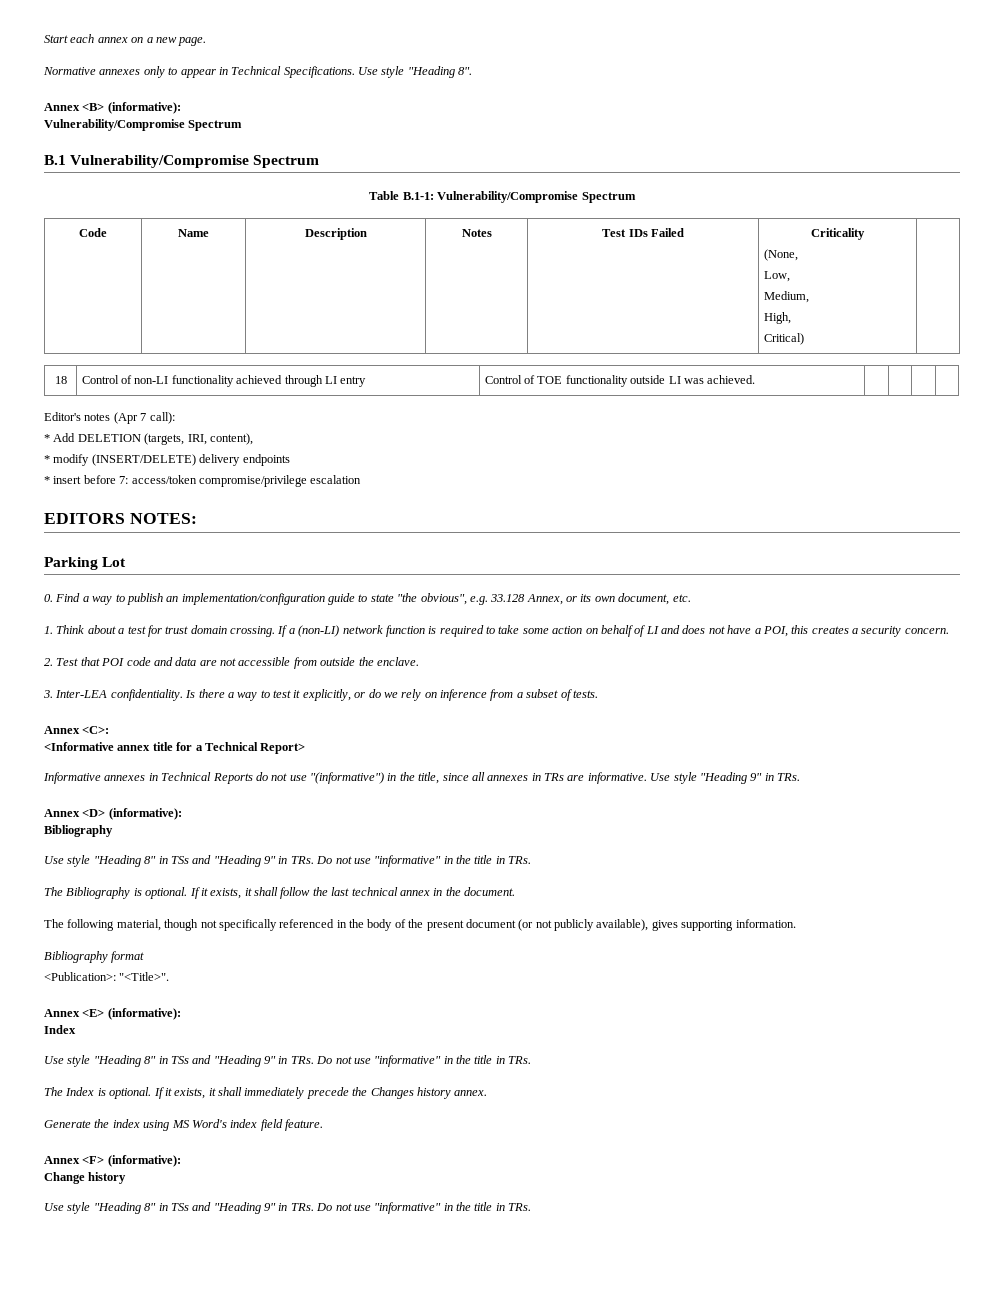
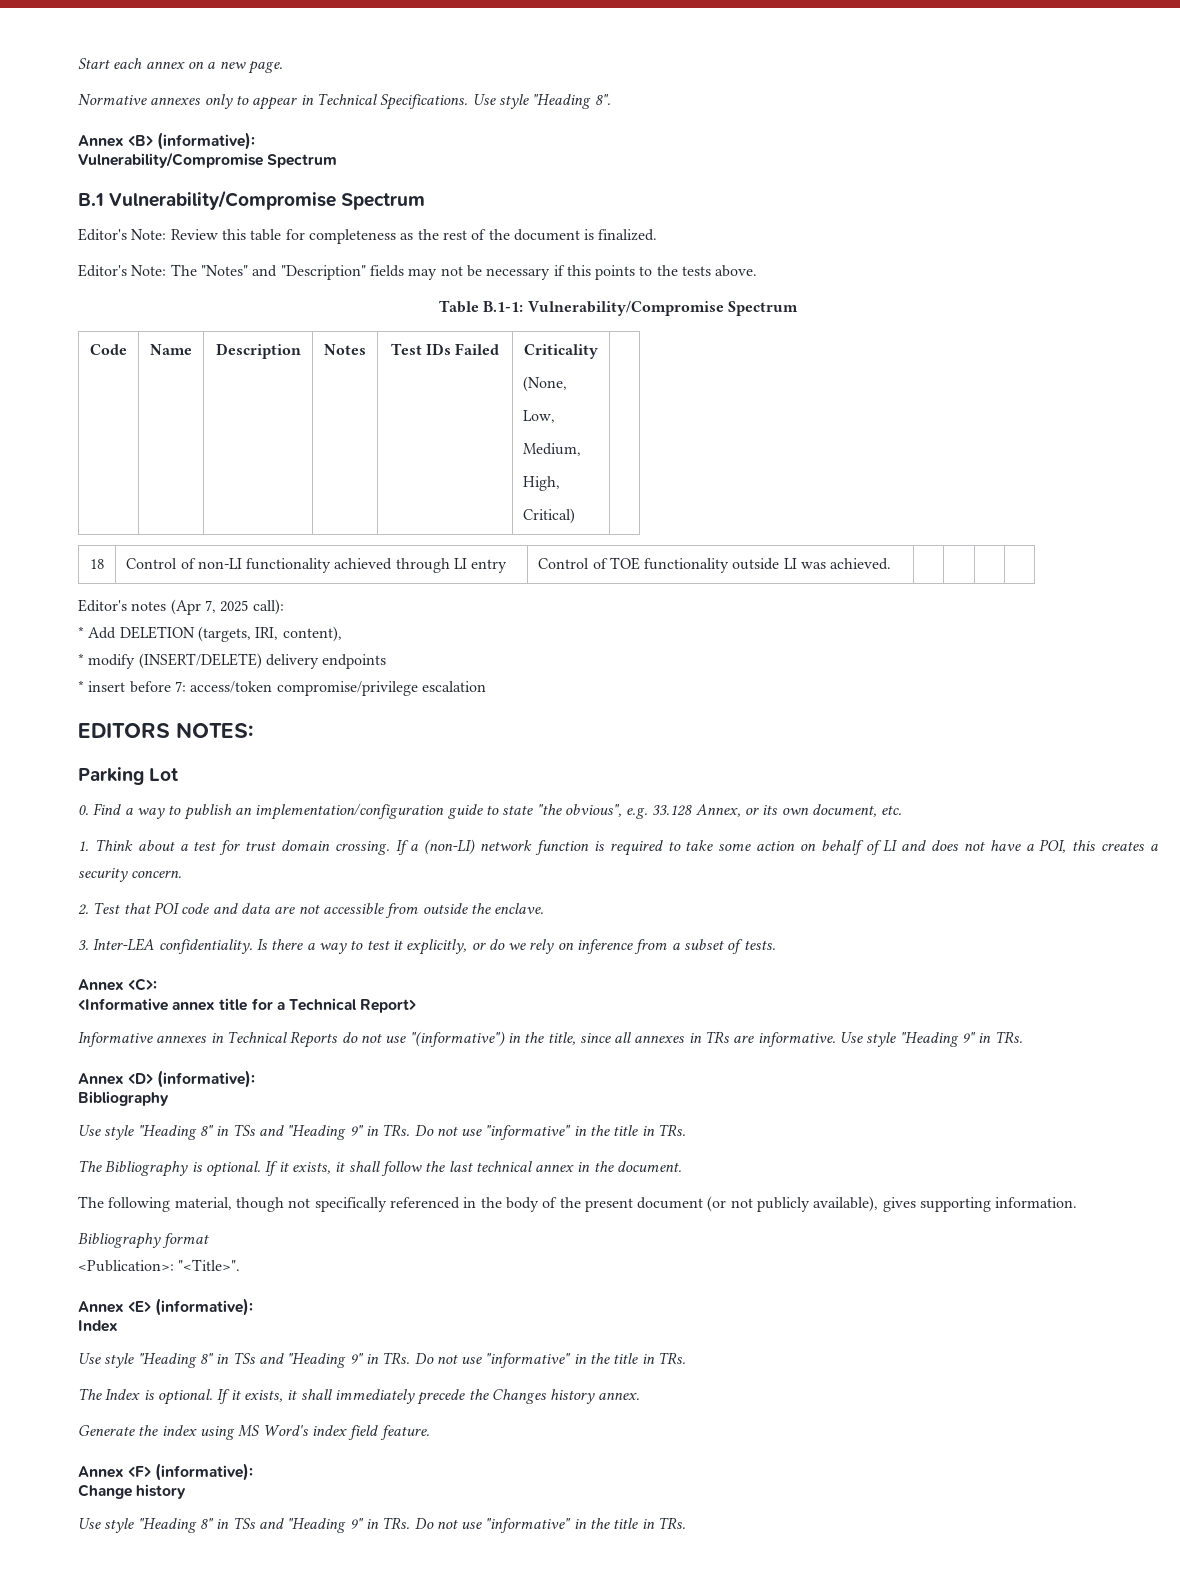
(320, 161) none -> [78,228,658,244] [78,264,758,280] // Editor's Note: Review this table for completeness as the rest of the document is finalized. // Editor's Note: The "Notes" and "Description" fields may not be necessary if this points to the tests above.
[140,413,147,421] 7 -> [204,600,249,613] 7, 2025

